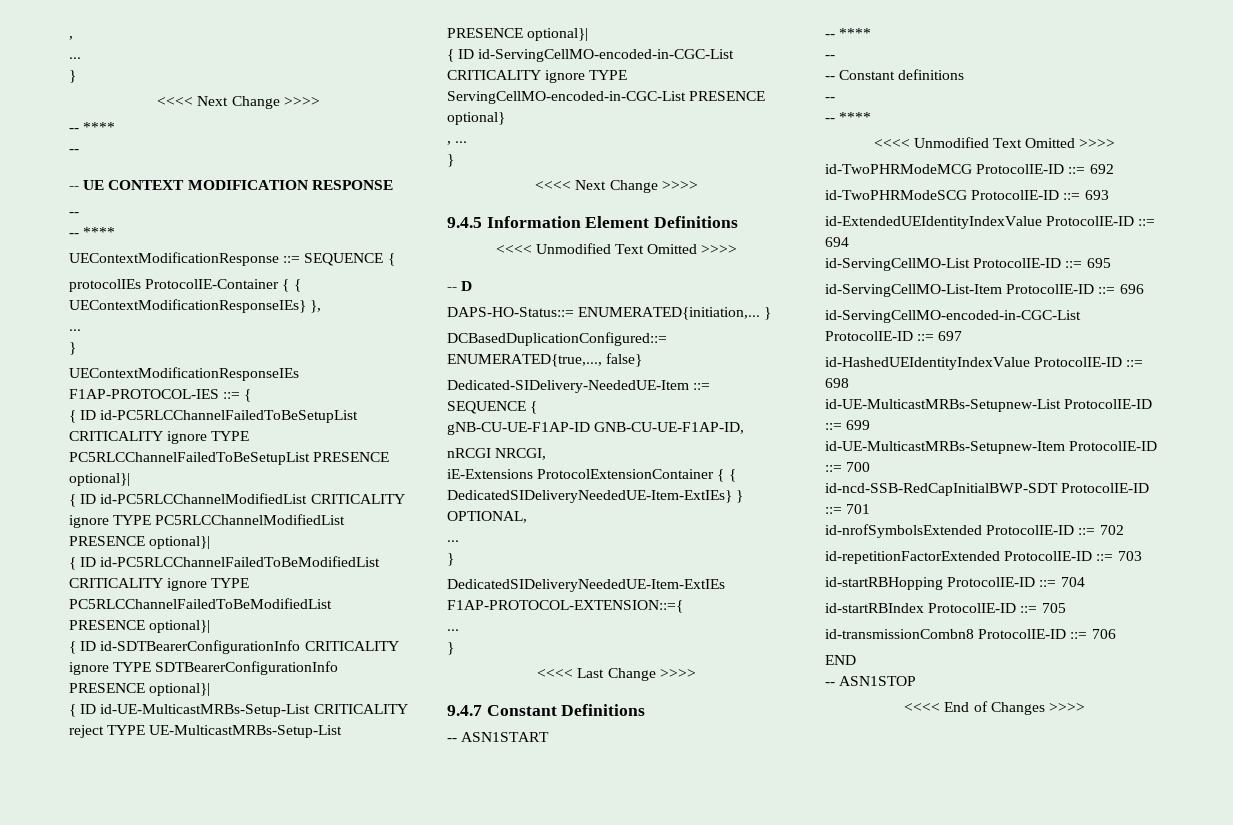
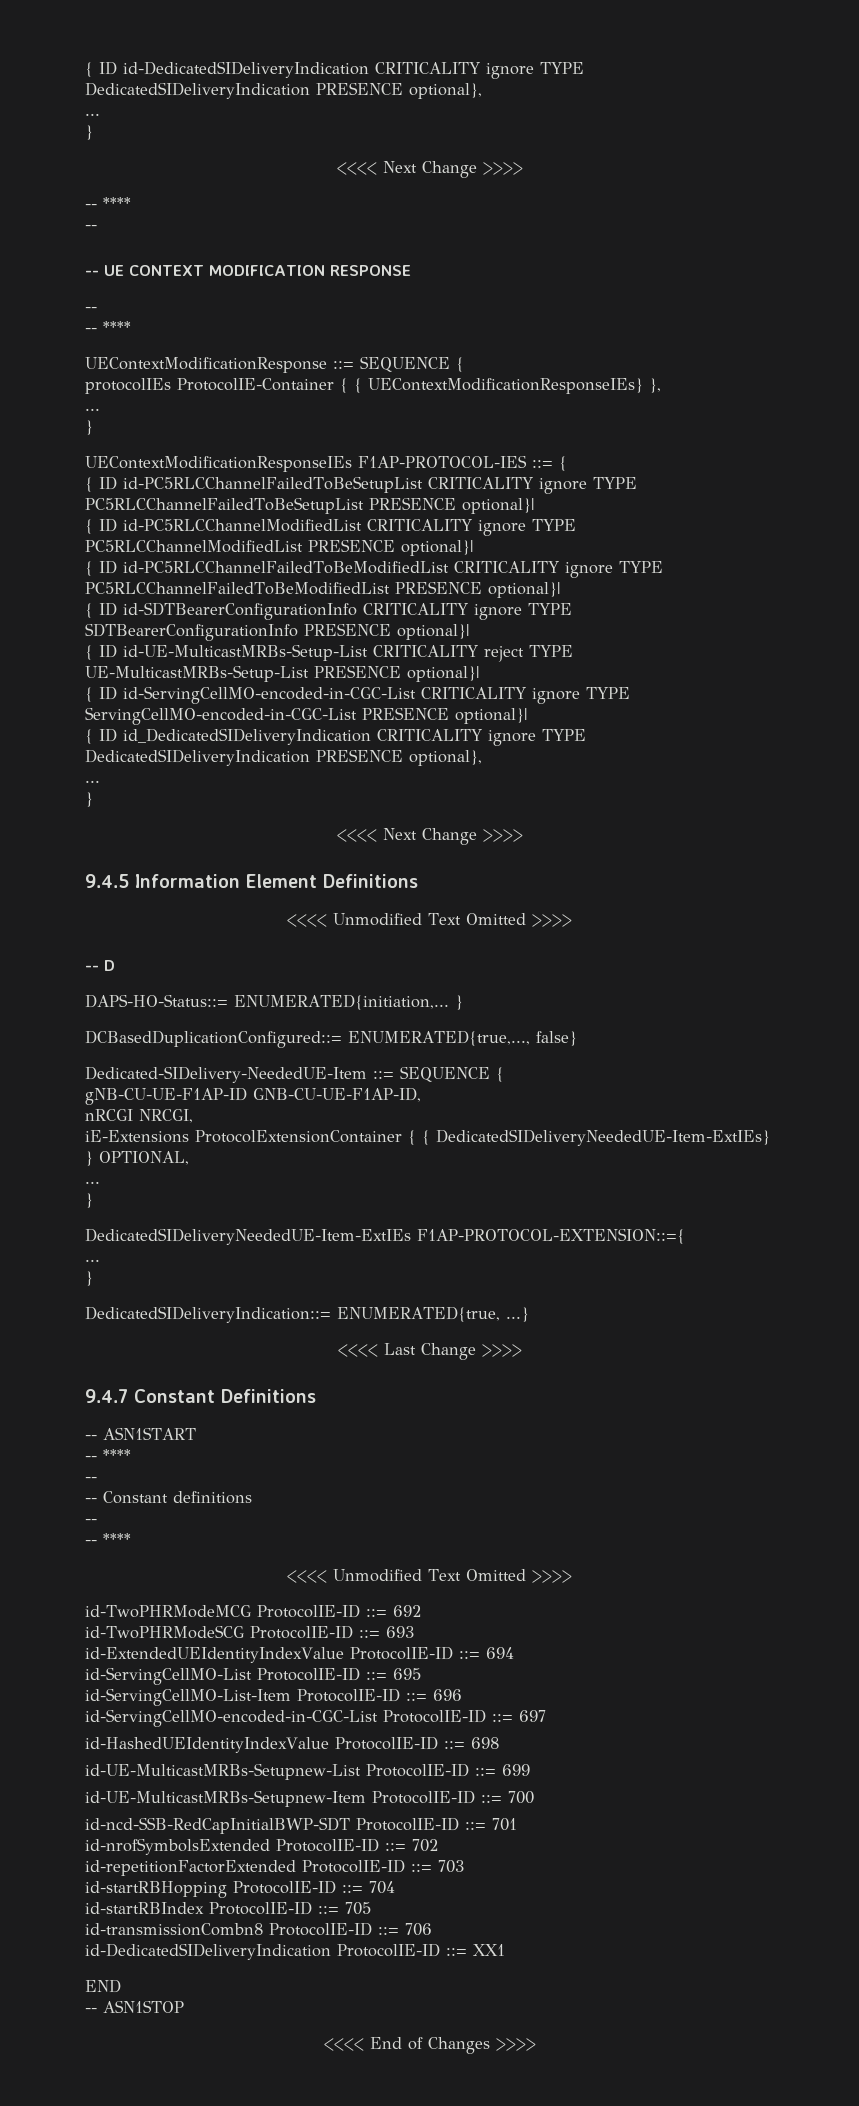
[69,36,73,40] , -> [85,61,584,79] [85,82,482,99] { ID id-DedicatedSIDeliveryIndication CRITICALITY ignore TYPE DedicatedSIDeliveryIndication PRESENCE optional},
[447,112,505,125] [447,141,451,145] optional} // , -> [455,708,527,724] [85,728,586,746] [85,749,482,766] optional}| // { ID id_DedicatedSIDeliveryIndication CRITICALITY ignore TYPE DedicatedSIDeliveryIndication PRESENCE optional}, //
(454, 648) none -> [85,1306,529,1323] // DedicatedSIDeliveryIndication::= ENUMERATED{true, ...}
(1116, 634) none -> [85,1943,505,1960] // id-DedicatedSIDeliveryIndication ProtocolIE-ID ::= XX1

